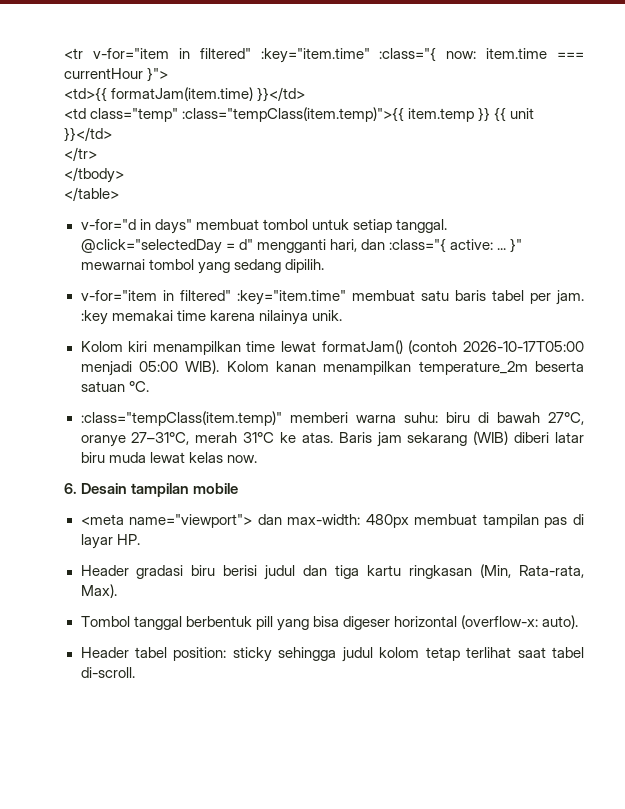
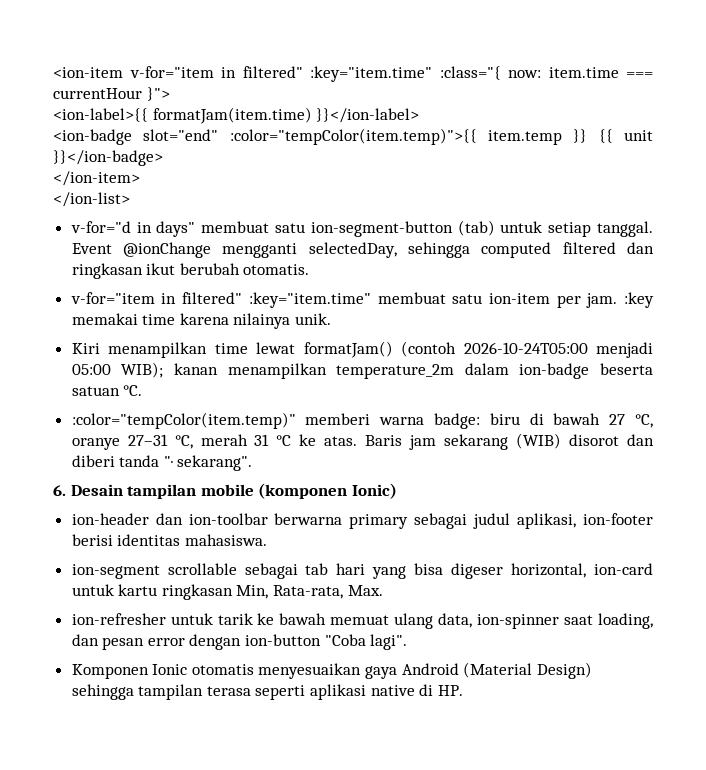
[64,48,83,59] <tr -> [53,67,123,78] <ion-item
[64,87,306,102] [64,107,535,122] [64,127,112,142] [64,147,97,161] [64,167,124,183] [64,187,119,201] [80,219,447,234] [80,238,522,254] [80,259,324,274] <td>{{ formatJam(item.time) }}</td> // <td class="temp" :class="tempClass(item.temp)">{{ item.temp }} {{ unit }}</td> // </tr> // </tbody> // </table> // v-for="d in days" membuat tombol untuk setiap tanggal. @click="selectedDay = d" mengganti hari, dan :class="{ active: ... }" mewarnai tombol yang sedang dipilih. -> [53,107,420,124] [53,128,654,145] [53,150,163,166] [53,171,140,186] [53,192,130,207] [70,220,653,237] [71,242,654,258] [71,263,310,279] <ion-label>{{ formatJam(item.time) }}</ion-label> // <ion-badge slot="end" :color="tempColor(item.temp)">{{ item.temp }} {{ unit }}</ion-badge> // </ion-item> // </ion-list> // v-for="d in days" membuat satu ion-segment-button (tab) untuk setiap tanggal. Event @ionChange mengganti selectedDay, sehingga computed filtered dan ringkasan ikut berubah otomatis.
[454,290,524,301] baris tabel -> [488,293,550,304] ion-item
[80,341,148,352] Kolom kiri -> [71,343,100,354] Kiri
[463,341,584,352] 2026-10-17T05:00 -> [463,342,588,354] 2026-10-24T05:00
[185,360,269,374] WIB). Kolom -> [121,362,164,378] WIB);
(528, 368) none -> [464,363,590,379] dalam ion-badge
[80,411,282,426] :class="tempClass(item.temp)" -> [71,412,296,429] :color="tempColor(item.temp)"
[403,412,438,423] suhu: -> [434,413,481,429] badge:
[547,412,584,425] [80,432,275,447] 27°C, oranye 27–31°C, merah 31°C -> [609,414,653,428] [71,434,292,450] 27 °C, oranye 27–31 °C, merah 31 °C
[514,432,585,443] [80,452,257,463] [64,483,239,497] [80,514,584,528] [80,534,140,549] [80,564,584,580] [80,584,117,598] [80,615,578,631] [80,647,584,662] [80,667,135,678] diberi latar biru muda lewat kelas now. // 6. Desain tampilan mobile // <meta name="viewport"> dan max-width: 480px membuat tampilan pas di layar HP. // Header gradasi biru berisi judul dan tiga kartu ringkasan (Min, Rata-rata, Max). // Tombol tanggal berbentuk pill yang bisa digeser horizontal (overflow-x: auto). // Header tabel position: sticky sehingga judul kolom tetap terlihat saat tabel di-scroll. -> [569,434,654,446] [71,455,253,471] [53,483,397,499] [71,513,653,529] [71,534,267,546] [71,563,653,579] [71,584,383,600] [71,613,653,629] [71,634,408,650] [71,662,592,679] [71,684,463,700] disorot dan diberi tanda "· sekarang". // 6. Desain tampilan mobile (komponen Ionic) // ion-header dan ion-toolbar berwarna primary sebagai judul aplikasi, ion-footer berisi identitas mahasiswa. // ion-segment scrollable sebagai tab hari yang bisa digeser horizontal, ion-card untuk kartu ringkasan Min, Rata-rata, Max. // ion-refresher untuk tarik ke bawah memuat ulang data, ion-spinner saat loading, dan pesan error dengan ion-button "Coba lagi". // Komponen Ionic otomatis menyesuaikan gaya Android (Material Design) sehingga tampilan terasa seperti aplikasi native di HP.

